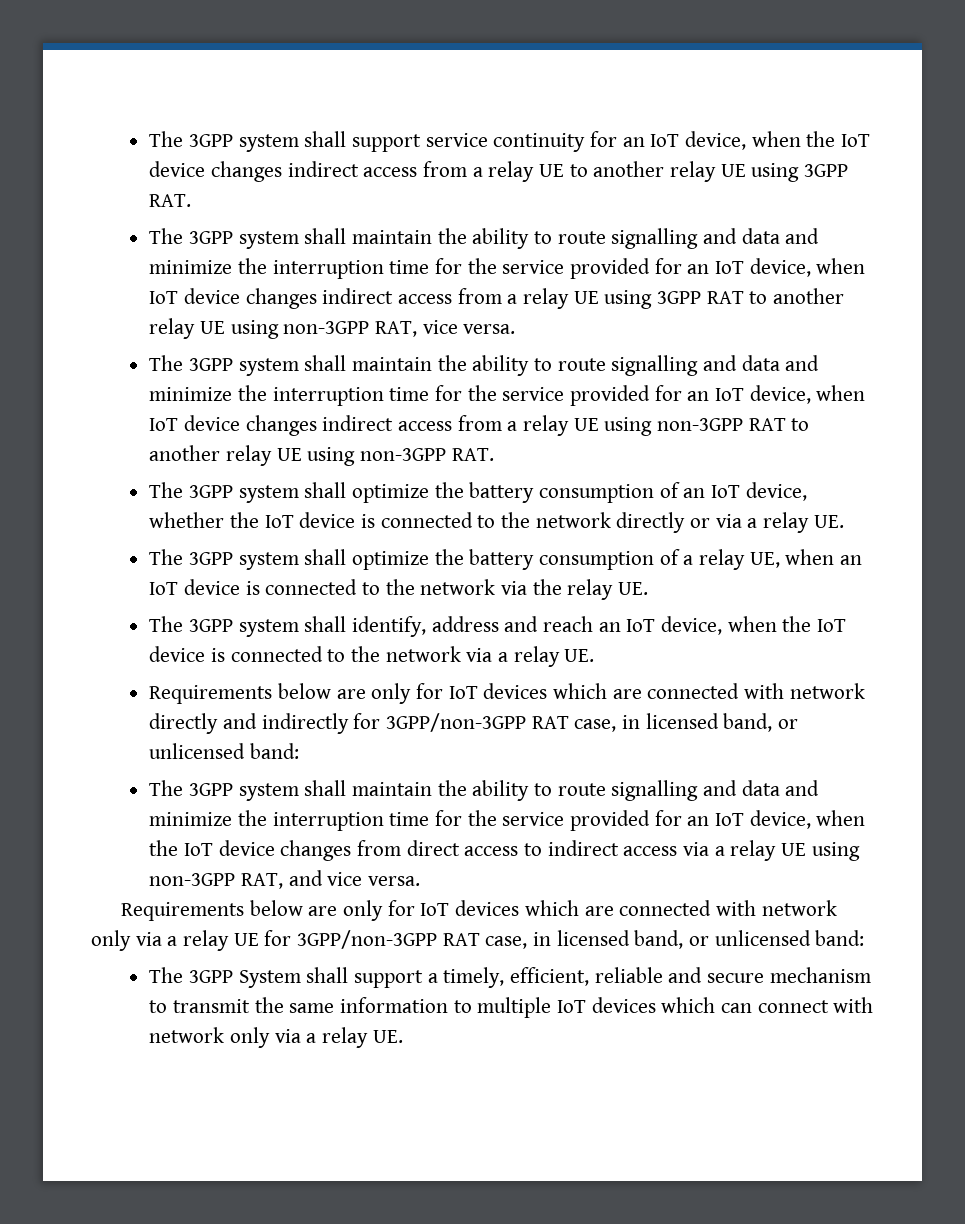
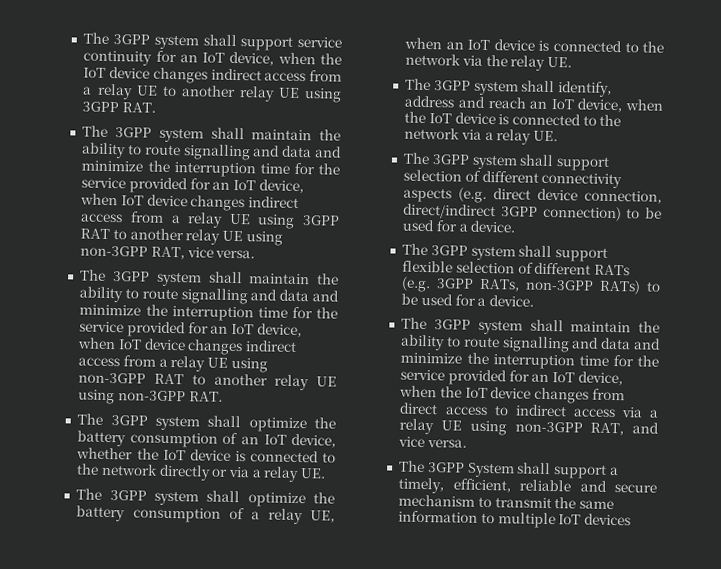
[149,683,865,704] [149,713,799,734] [149,743,300,759] Requirements below are only for IoT devices which are connected with network directly and indirectly for 3GPP/non-3GPP RAT case, in licensed band, or unlicensed band: -> [403,152,611,171] [403,169,623,189] [403,187,662,204] [403,203,662,222] [402,219,517,233] [402,243,609,262] [402,260,631,276] [401,276,661,295] [401,293,535,307] The 3GPP system shall support selection of different connectivity aspects (e.g. direct device connection, direct/indirect 3GPP connection) to be used for a device. // The 3GPP system shall support flexible selection of different RATs (e.g. 3GPP RATs, non-3GPP RATs) to be used for a device.
[121,900,837,921] [91,930,865,951] // Requirements below are only for IoT devices which are connected with network only via a relay UE for 3GPP/non-3GPP RAT case, in licensed band, or unlicensed band: -> (468, 443) none
[661,997,874,1013] [149,1027,403,1048] which can connect with network only via a relay UE. -> (632, 519) none

